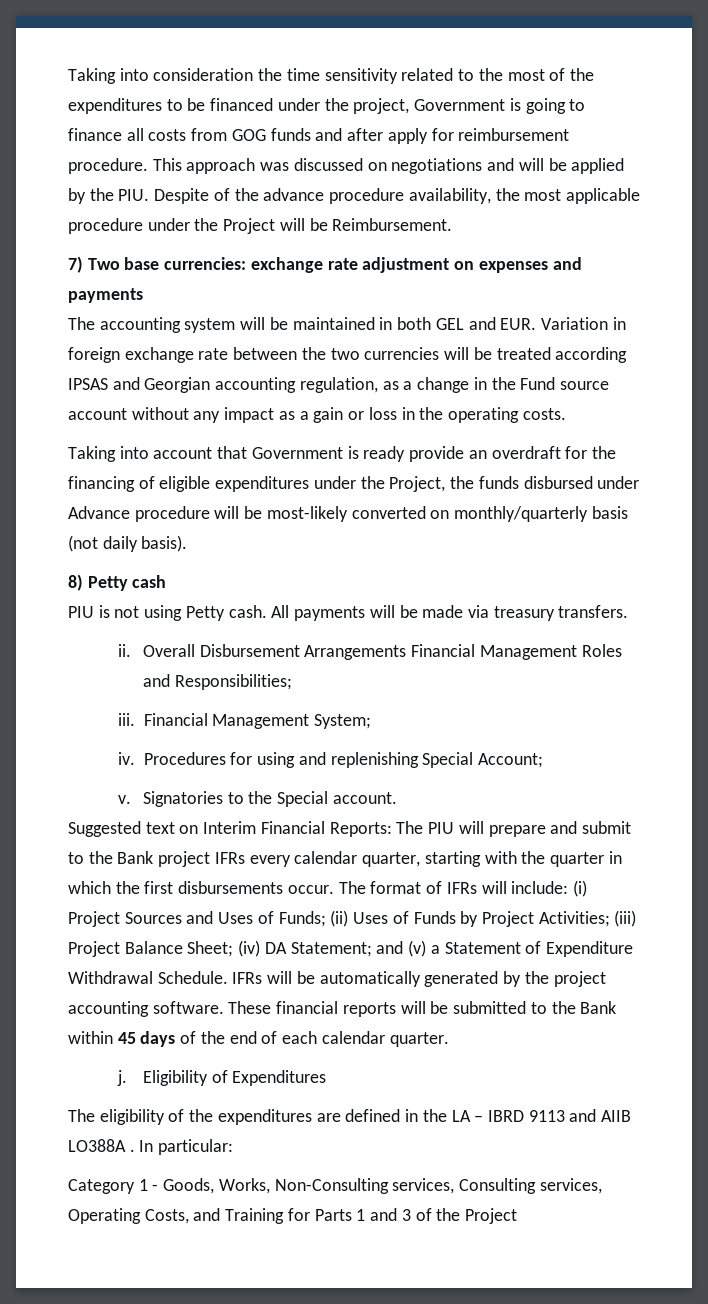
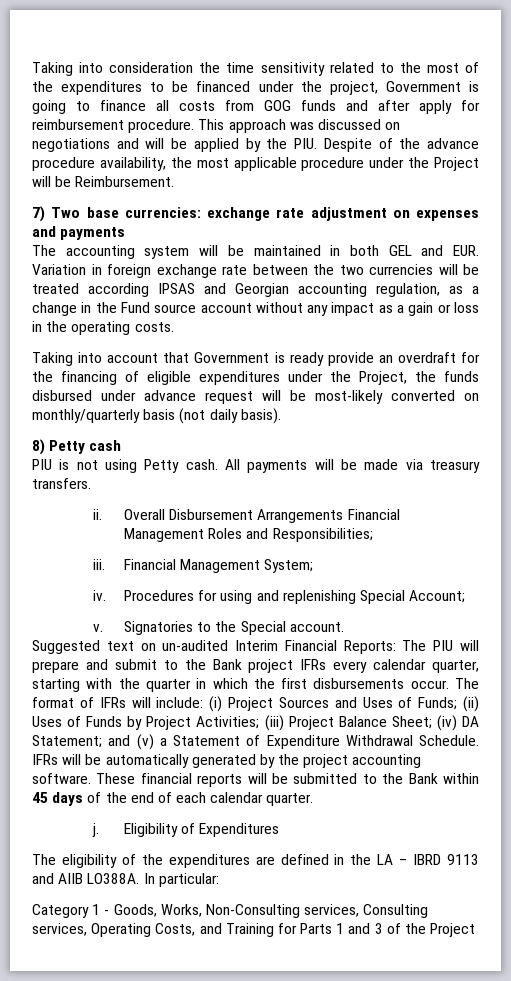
[68,506,210,522] Advance procedure -> [144,390,253,404] advance request
(199, 829) none -> [162,640,229,651] un-audited
[68,1139,135,1152] LO388A . -> [87,873,140,884] LO388A.

